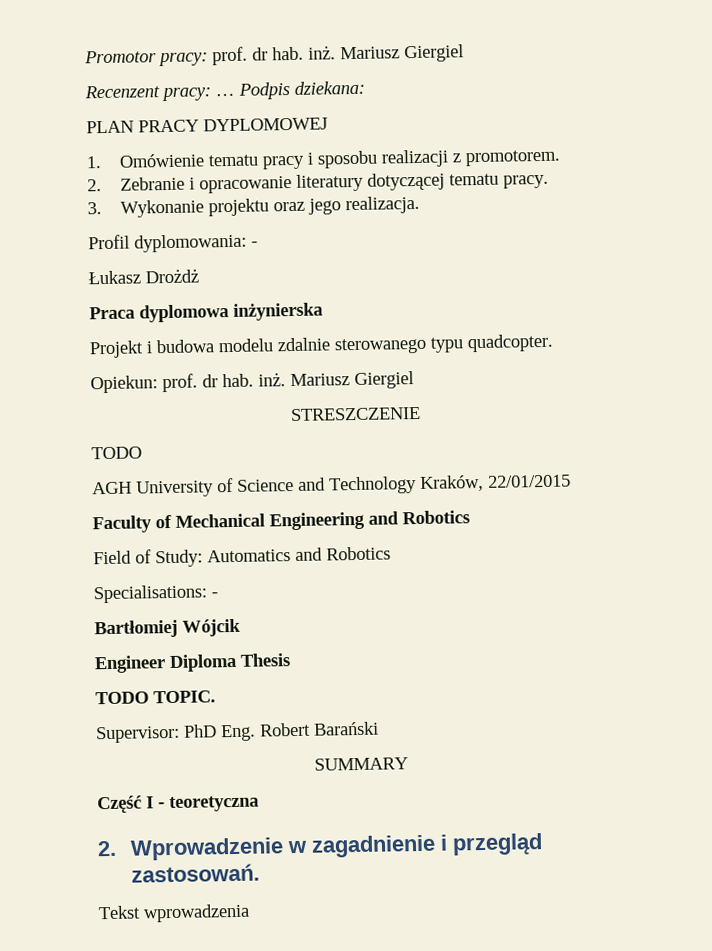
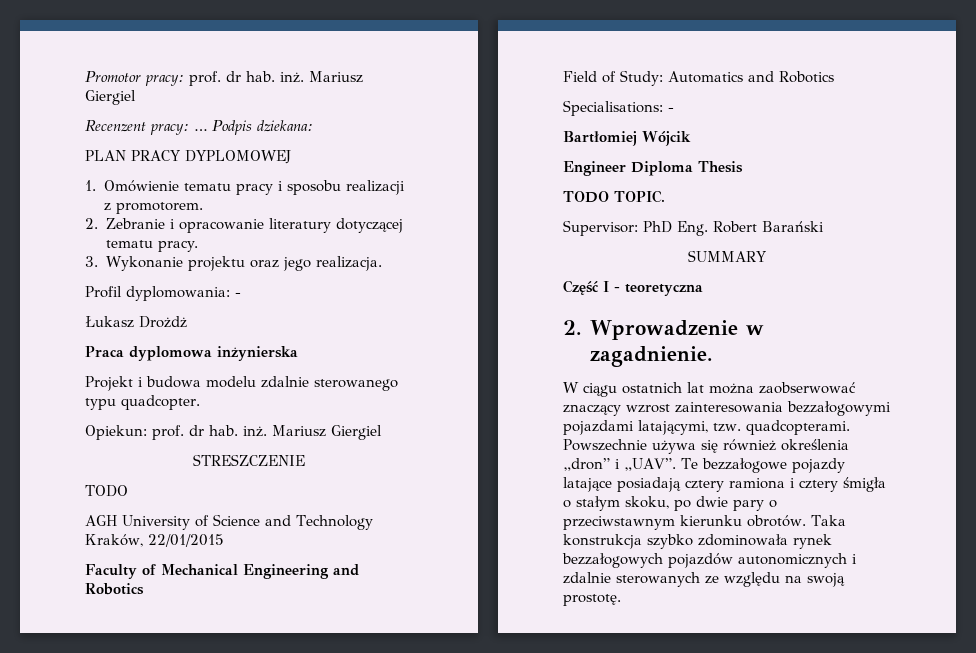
[310,833,543,858] [130,863,260,883] [98,903,250,923] zagadnienie i przegląd zastosowań. // Tekst wprowadzenia -> [589,346,713,367] [563,382,856,397] [563,401,891,416] [563,420,850,435] [563,439,849,454] [563,458,845,473] [563,477,886,492] [563,496,777,511] [563,515,846,530] [563,534,832,549] [562,553,857,568] [563,572,845,587] [563,594,621,606] zagadnienie. // W ciągu ostatnich lat można zaobserwować znaczący wzrost zainteresowania bezzałogowymi pojazdami latającymi, tzw. quadcopterami. Powszechnie używa się również określenia „dron” i „UAV”. Te bezzałogowe pojazdy latające posiadają cztery ramiona i cztery śmigła o stałym skoku, po dwie pary o przeciwstawnym kierunku obrotów. Taka konstrukcja szybko zdominowała rynek bezzałogowych pojazdów autonomicznych i zdalnie sterowanych ze względu na swoją prostotę.

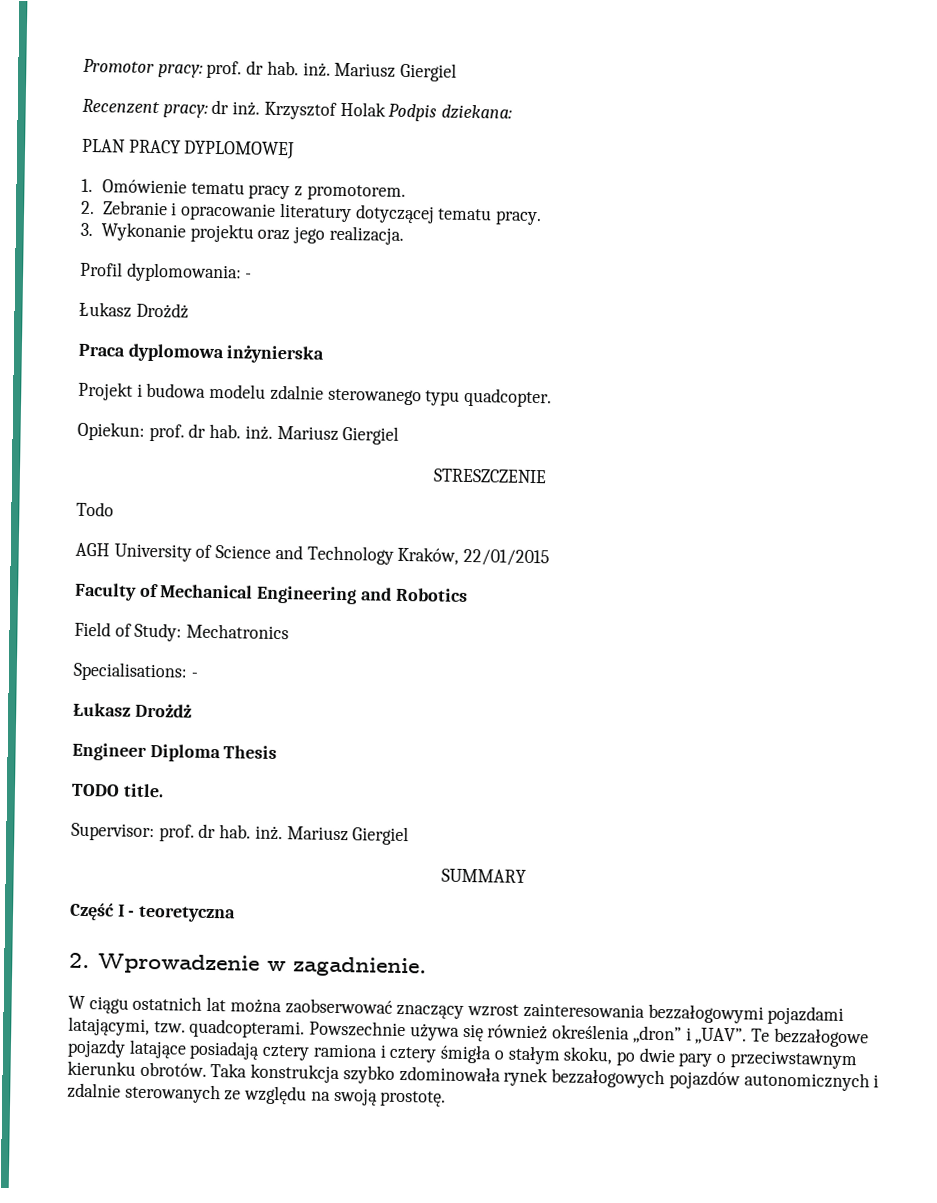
[194,129,207,131] … -> [211,99,386,120] dr inż. Krzysztof Holak
[278,180,406,195] i sposobu realizacji -> (291, 192) none
[85,485,128,497] TODO -> [76,501,114,517] Todo
[668,71,834,83] Automatics and Robotics -> [186,623,290,640] Mechatronics
[563,131,691,146] Bartłomiej Wójcik -> [73,702,192,718] Łukasz Drożdż
[614,190,665,203] TOPIC. -> [122,783,164,798] title.
[643,221,824,236] PhD Eng. Robert Barański -> [158,823,410,846] prof. dr hab. inż. Mariusz Giergiel

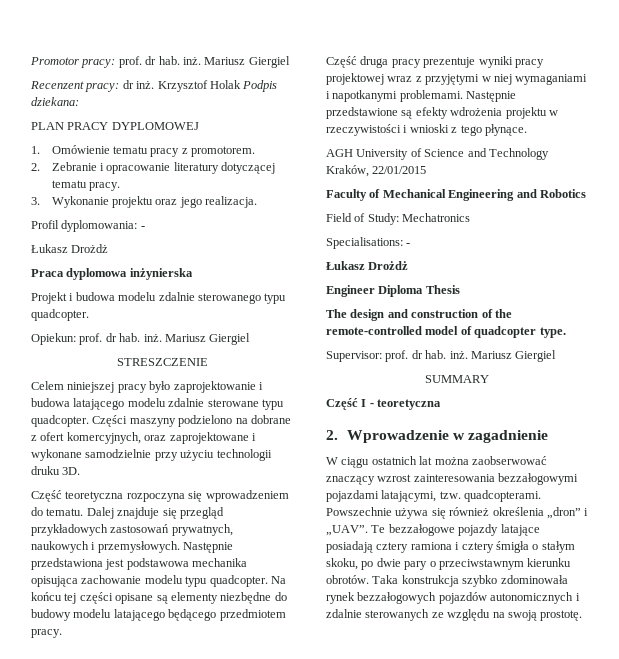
[76,501,114,517] Todo -> [31,381,263,393] [31,398,284,410] [31,415,291,427] [31,432,256,444] [31,449,272,461] [31,466,81,475] [31,490,289,502] [31,507,224,519] [31,524,233,536] [31,541,234,553] [31,558,248,570] [31,575,286,587] [31,592,287,604] [31,609,286,621] [31,629,62,638] [326,56,544,68] [326,73,588,85] [326,90,517,102] [326,107,558,119] [326,124,527,136] Celem niniejszej pracy było zaprojektowanie i budowa latającego modelu zdalnie sterowane typu quadcopter. Części maszyny podzielono na dobrane z ofert komercyjnych, oraz zaprojektowane i wykonane samodzielnie przy użyciu technologii druku 3D. // Część teoretyczna rozpoczyna się wprowadzeniem do tematu. Dalej znajduje się przegląd przykładowych zastosowań prywatnych, naukowych i przemysłowych. Następnie przedstawiona jest podstawowa mechanika opisująca zachowanie modelu typu quadcopter. Na końcu tej części opisane są elementy niezbędne do budowy modelu latającego będącego przedmiotem pracy. // Część druga pracy prezentuje wyniki pracy projektowej wraz z przyjętymi w niej wymaganiami i napotkanymi problemami. Następnie przedstawione są efekty wdrożenia projektu w rzeczywistości i wnioski z tego płynące.
[71,783,164,798] TODO title. -> [326,309,512,321] [326,326,566,338] The design and construction of the remote-controlled model of quadcopter type.
[292,956,427,978] zagadnienie. -> [468,430,549,443] zagadnienie

